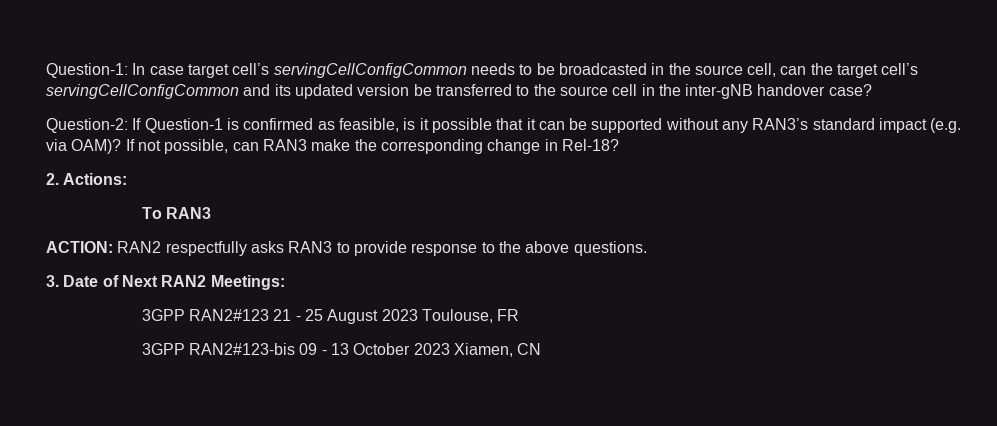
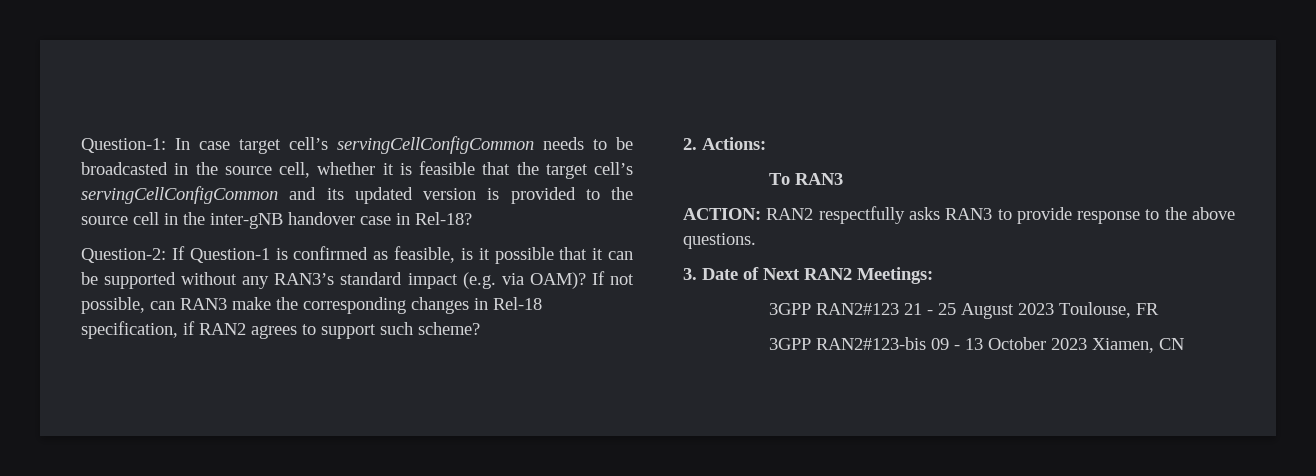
[780,66,807,75] can -> [317,161,511,175] whether it is feasible that
[413,84,512,96] be transferred -> [487,187,576,204] is provided
[828,84,872,96] case? -> [360,212,472,225] case in Rel-18?
[487,139,619,154] change in Rel-18? -> [411,297,542,314] [81,321,480,339] changes in Rel-18 specification, if RAN2 agrees to support such scheme?

